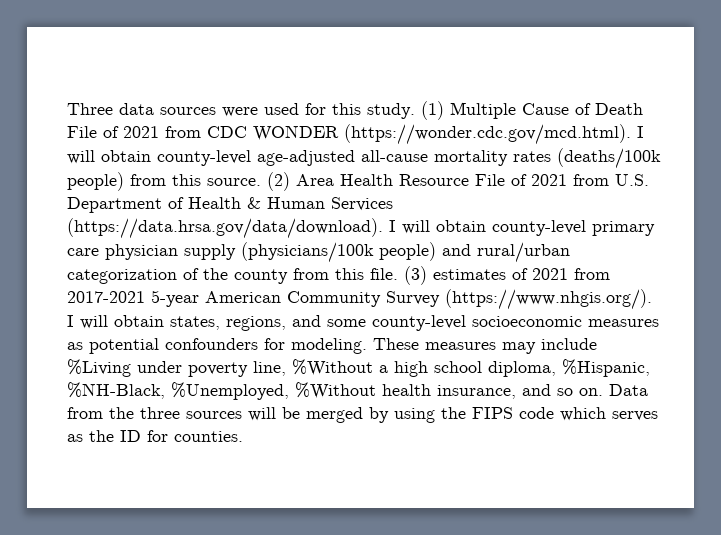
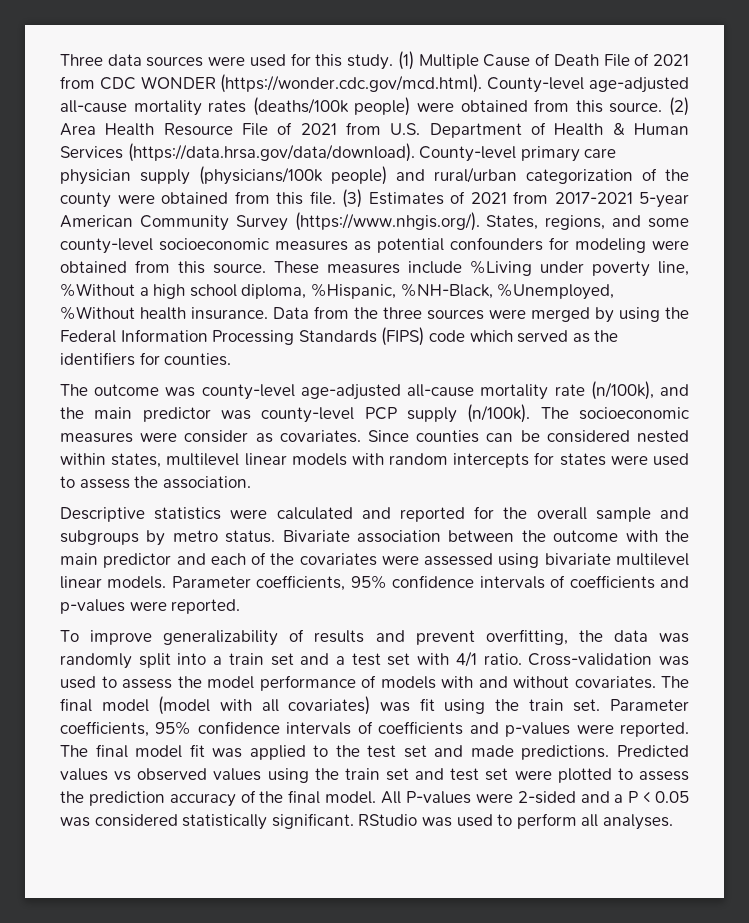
[637,126,644,138] [67,150,251,166] I will obtain county-level -> [487,77,585,93] County-level
(124, 181) none -> [417,100,528,112] were obtained
[389,220,586,236] I will obtain county-level -> [419,146,517,162] County-level
(288, 276) none -> [117,192,228,204] were obtained
[433,269,506,280] estimates -> [368,192,444,205] Estimates
[67,315,220,330] I will obtain states, -> [486,215,539,230] States,
[291,338,367,354] modeling. -> [575,238,689,253] [60,260,266,274] modeling were obtained from this source.
[502,342,536,354] may -> (400, 268) none
[437,384,603,399] insurance, and so on. -> [191,307,268,320] insurance.
[248,407,300,421] will be -> [489,309,526,319] were
[472,407,513,419] FIPS -> [60,327,425,346] Federal Information Processing Standards (FIPS)
[612,411,658,421] serves -> [517,330,569,343] served
[120,430,141,442] ID -> [60,352,135,366] identifiers
(243, 436) none -> [60,381,689,400] [60,404,689,423] [60,430,689,443] [60,452,689,468] [60,476,251,489] [60,506,689,522] [60,530,689,546] [60,552,689,568] [60,575,689,591] [60,599,241,614] [60,629,690,646] [60,651,690,669] [60,675,689,691] [60,696,689,715] [60,721,689,737] [60,744,690,760] [60,768,689,783] [60,790,690,807] [60,813,673,830] // The outcome was county-level age-adjusted all-cause mortality rate (n/100k), and the main predictor was county-level PCP supply (n/100k). The socioeconomic measures were consider as covariates. Since counties can be considered nested within states, multilevel linear models with random intercepts for states were used to assess the association. // Descriptive statistics were calculated and reported for the overall sample and subgroups by metro status. Bivariate association between the outcome with the main predictor and each of the covariates were assessed using bivariate multilevel linear models. Parameter coefficients, 95% confidence intervals of coefficients and p-values were reported. // To improve generalizability of results and prevent overfitting, the data was randomly split into a train set and a test set with 4/1 ratio. Cross-validation was used to assess the model performance of models with and without covariates. The final model (model with all covariates) was fit using the train set. Parameter coefficients, 95% confidence intervals of coefficients and p-values were reported. The final model fit was applied to the test set and made predictions. Predicted values vs observed values using the train set and test set were plotted to assess the prediction accuracy of the final model. All P-values were 2-sided and a P < 0.05 was considered statistically significant. RStudio was used to perform all analyses.

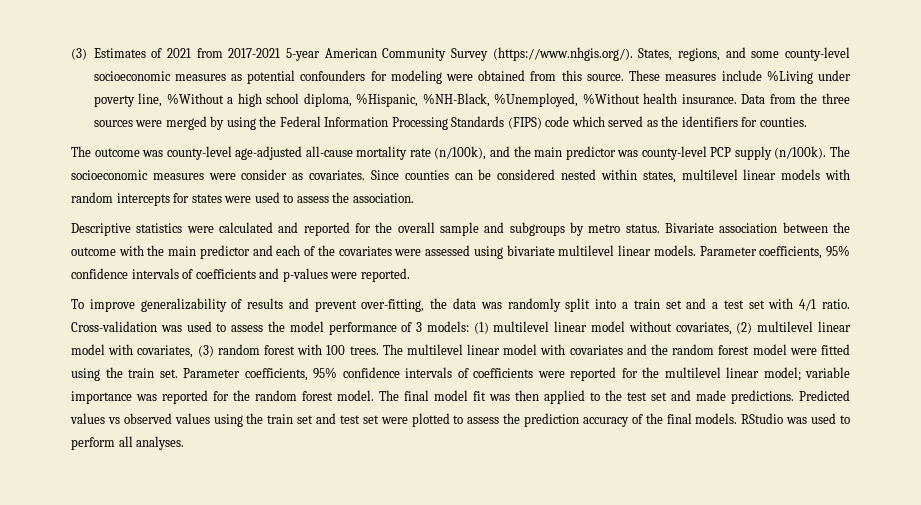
[60,51,690,70] [60,74,689,93] [60,97,690,116] [60,122,689,138] [60,143,617,162] [60,166,689,185] [60,191,336,208] Three data sources were used for this study. (1) Multiple Cause of Death File of 2021 from CDC WONDER (https://wonder.cdc.gov/mcd.html). County-level age-adjusted all-cause mortality rates (deaths/100k people) were obtained from this source. (2) Area Health Resource File of 2021 from U.S. Department of Health & Human Services (https://data.hrsa.gov/data/download). County-level primary care physician supply (physicians/100k people) and rural/urban categorization of the county were obtained from this file. -> (71, 54) none
[485,629,568,645] overfitting, -> [361,299,425,312] over-fitting,
[380,676,689,689] [60,696,435,715] models with and without covariates. The final model (model with all covariates) was fit -> [416,321,851,335] [71,344,850,358] 3 models: (1) multilevel linear model without covariates, (2) multilevel linear model with covariates, (3) random forest with 100 trees. The multilevel linear model with covariates and the random forest model were fitted
[469,722,689,737] and p-values were reported. -> [537,367,850,381] [71,390,374,404] were reported for the multilevel linear model; variable importance was reported for the random forest model.
(243, 753) none -> [515,390,539,401] then
[325,791,690,804] [60,813,354,830] model. All P-values were 2-sided and a P < 0.05 was considered statistically significant. -> [695,413,738,424] models.

